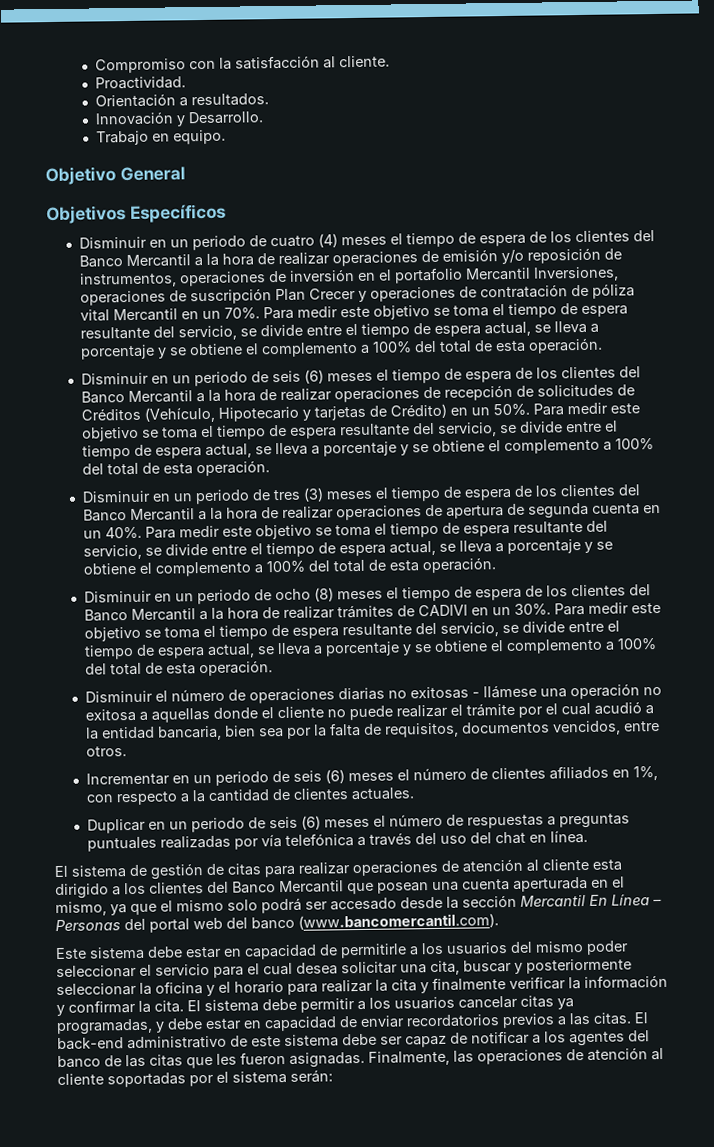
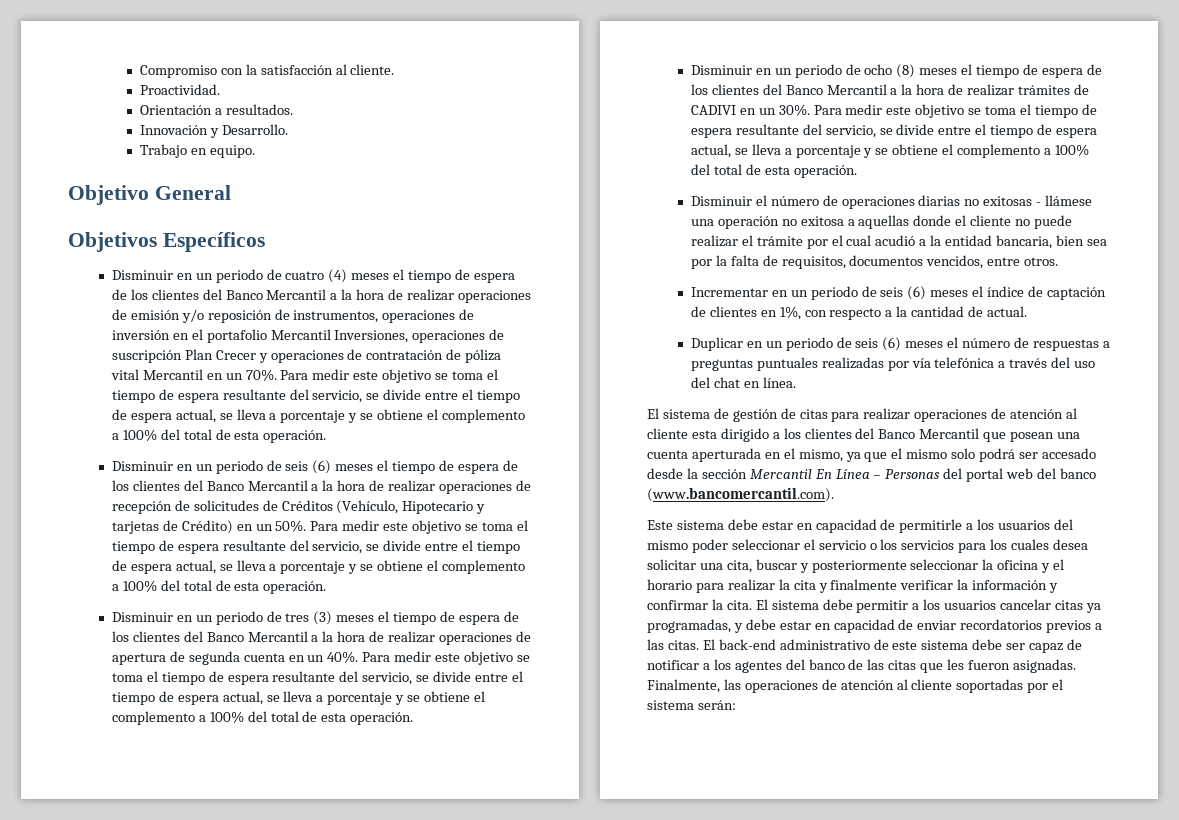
[413,765,610,781] número de clientes afiliados -> [987,286,1106,300] [690,306,757,317] índice de captación de clientes
[293,787,415,801] clientes actuales. -> [987,306,1028,317] actual.
[213,962,293,978] para el cual -> [869,539,1050,553] o los servicios para los cuales

